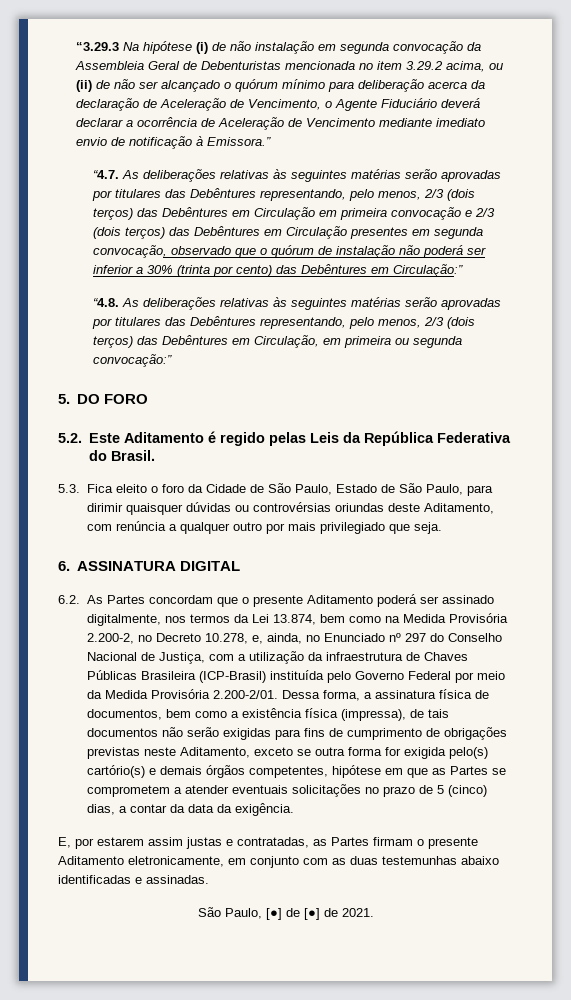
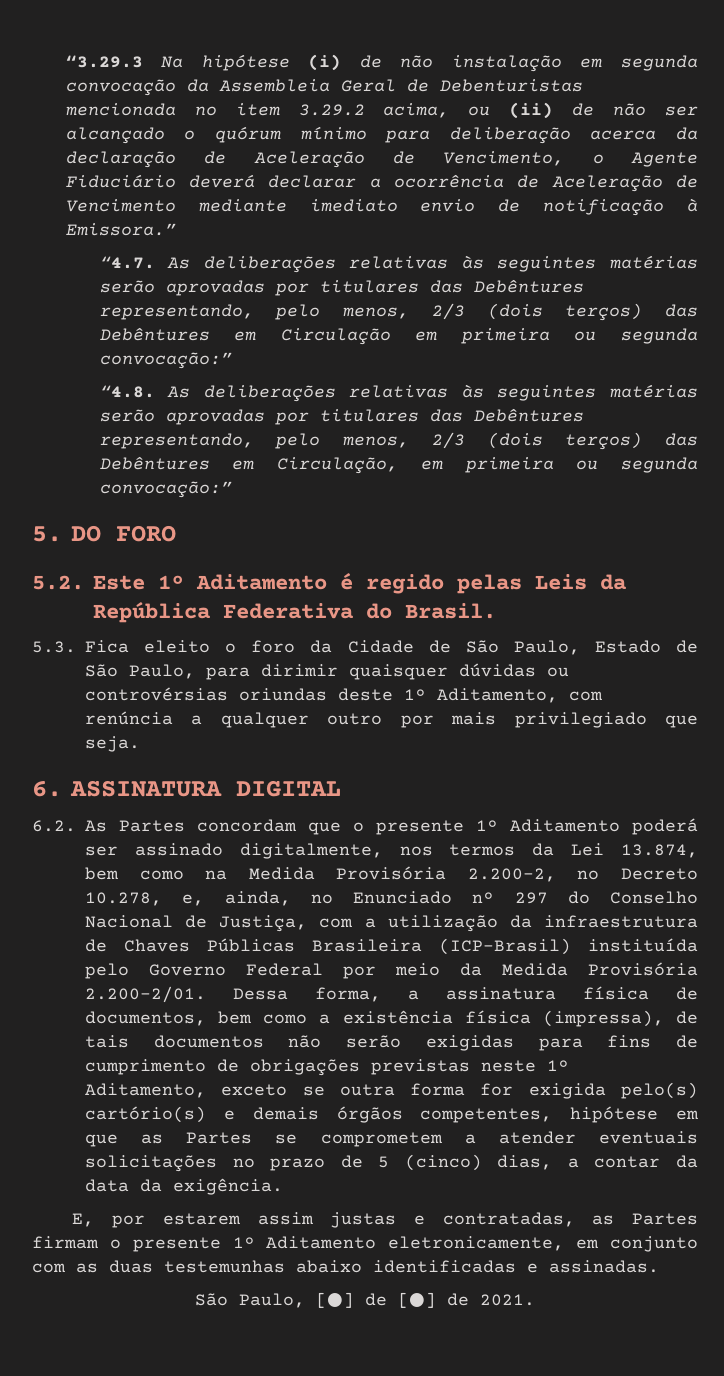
[391,207,496,220] [93,226,484,239] [93,245,487,258] [93,264,464,277] convocação e 2/3 (dois terços) das Debêntures em Circulação presentes em segunda convocação, observado que o quórum de instalação não poderá ser inferior a 30% (trinta por cento) das Debêntures em Circulação:” -> [574,328,698,344] [99,352,232,369] ou segunda convocação:”
(120, 438) none -> [158,575,184,589] 1º
(420, 507) none -> [404,689,426,700] 1º
(303, 601) none -> [476,820,498,831] 1º
(176, 751) none -> [547,1060,569,1071] 1º
(478, 843) none -> [232,1237,255,1248] 1º

